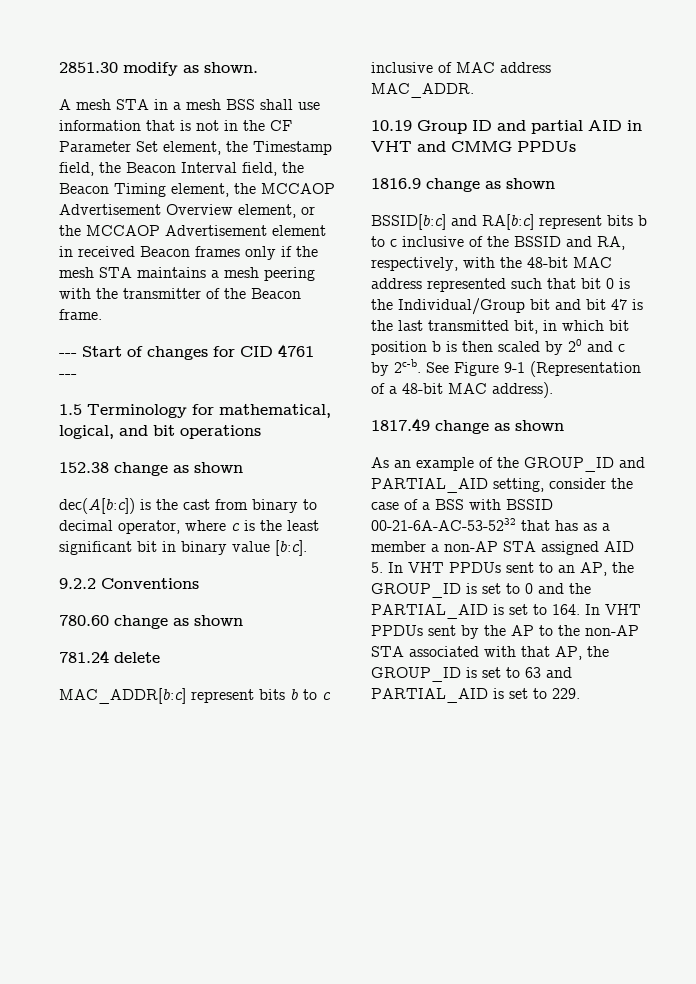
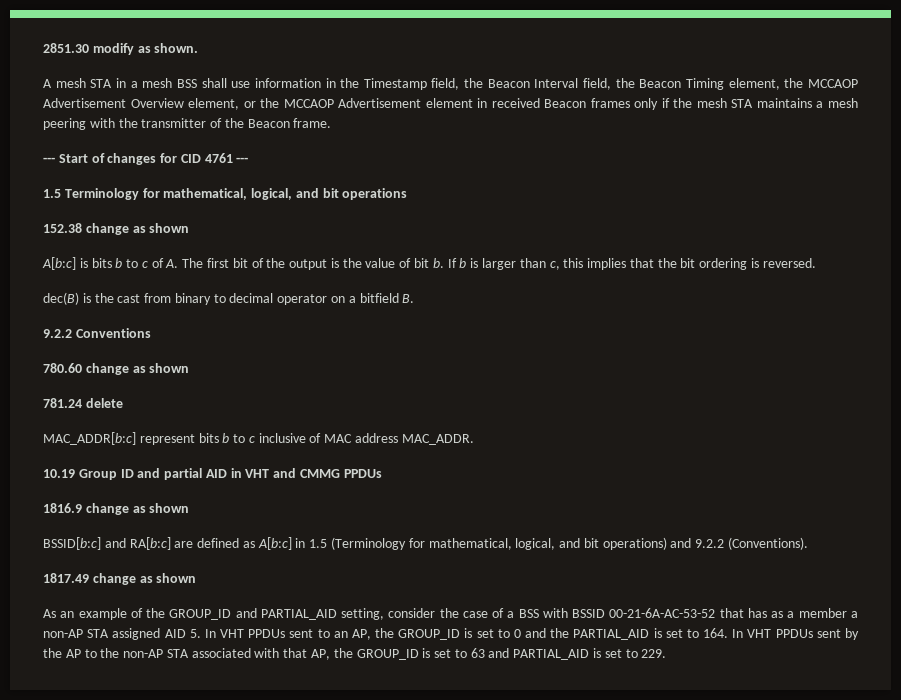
[146,120,292,131] [59,141,221,155] that is not in the CF Parameter Set element, -> [325,78,336,88] in
[59,498,135,514] dec(A[b:c]) -> [42,257,816,270] [43,292,79,305] A[b:c] is bits b to c of A. The first bit of the output is the value of bit b. If b is larger than c, this implies that the bit ordering is reversed. // dec(B)
[118,520,319,534] [59,540,307,556] operator, where c is the least significant bit in binary value [b:c]. -> [277,293,415,305] operator on a bitfield B.
[539,215,647,229] [371,236,625,250] [371,257,612,271] [371,278,630,292] [371,298,643,315] [371,320,629,334] [371,339,625,355] [371,359,641,377] [371,382,553,398] represent bits b to c inclusive of the BSSID and RA, respectively, with the 48-bit MAC address represented such that bit 0 is the Individual/Group bit and bit 47 is the last transmitted bit, in which bit position b is then scaled by 20 and c by 2c-b. See Figure 9-1 (Representation of a 48-bit MAC address). -> [174,537,809,550] are defined as A[b:c] in 1.5 (Terminology for mathematical, logical, and bit operations) and 9.2.2 (Conventions).
[371,518,516,531] 00-21-6A-AC-53-5232 -> [609,608,716,618] 00-21-6A-AC-53-52

